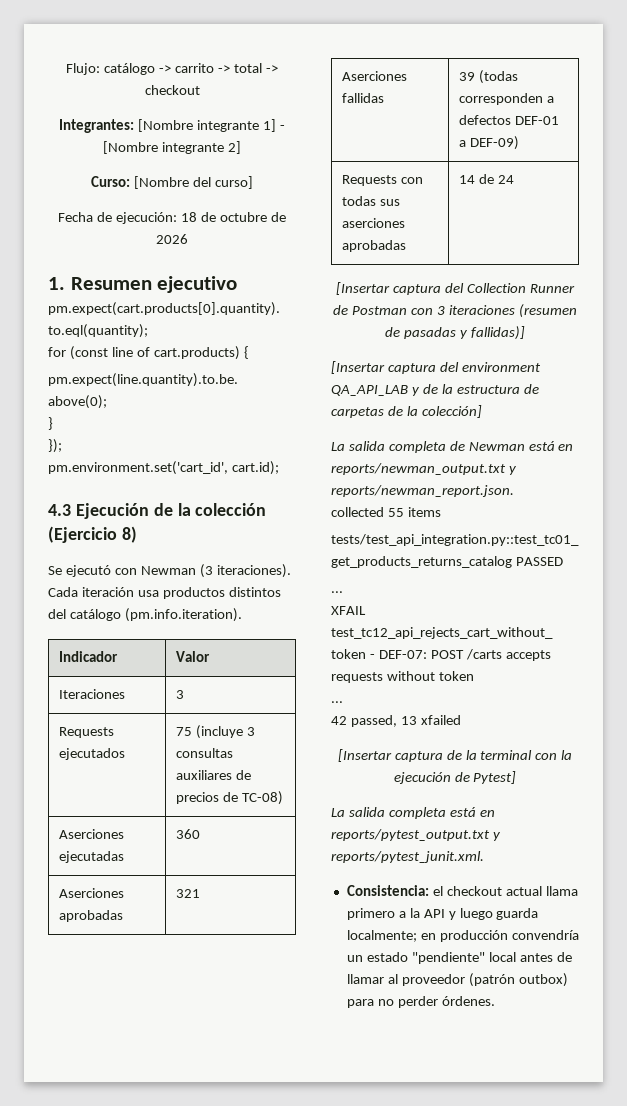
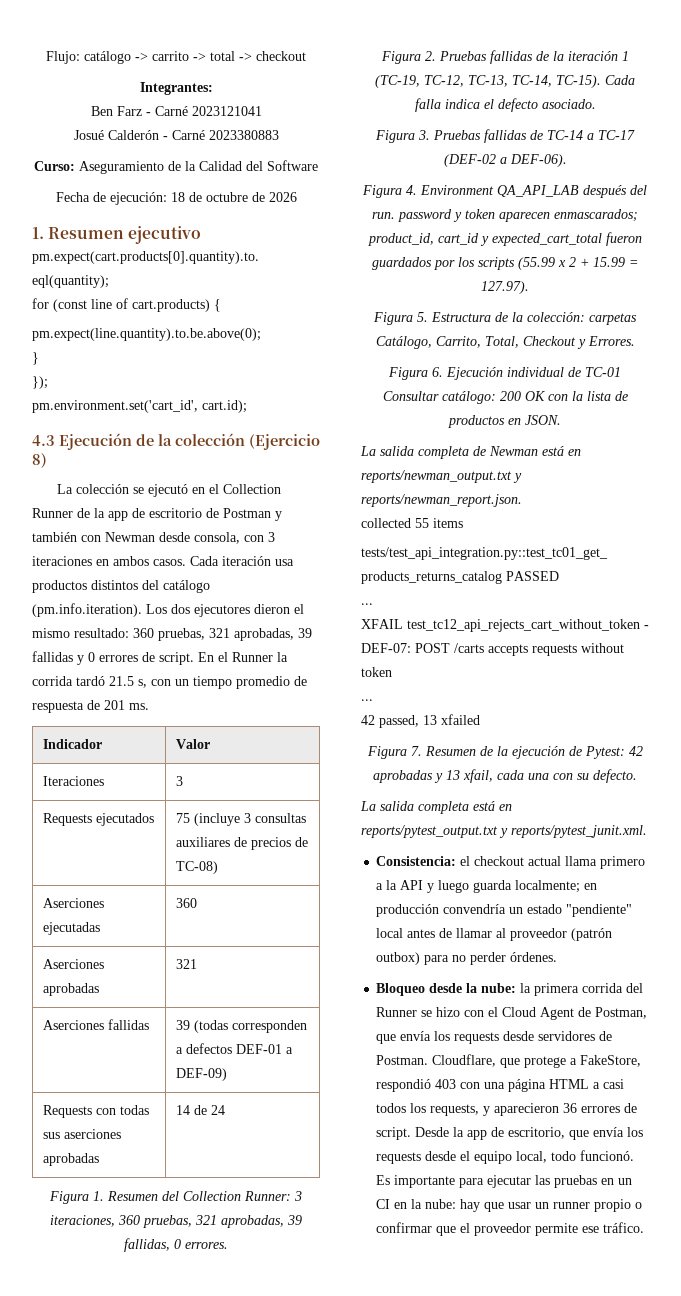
[138,119,285,132] [103,141,241,154] [91,176,253,189] [Nombre integrante 1] - [Nombre integrante 2] // Curso: [Nombre del curso] -> [90,106,262,116] [73,130,279,140] [34,160,318,174] // Ben Farz - Carné 2023121041 // Josué Calderón - Carné 2023380883 // Curso: Aseguramiento de la Calidad del Software
[48,564,291,578] Se ejecutó con Newman (3 iteraciones). -> [56,484,281,497] [32,508,282,521] [32,532,275,544] [32,556,186,566] La colección se ejecutó en el Collection Runner de la app de escritorio de Postman y también con Newman desde consola, con 3 iteraciones en ambos casos.
(242, 615) none -> [146,604,304,617] [32,628,312,641] [32,651,288,665] [32,676,307,689] [32,700,149,713] Los dos ejecutores dieron el mismo resultado: 360 pruebas, 321 aprobadas, 39 fallidas y 0 errores de script. En el Runner la corrida tardó 21.5 s, con un tiempo promedio de respuesta de 201 ms.
[336,282,575,295] [333,304,577,318] [385,326,525,340] [331,361,541,374] [331,384,539,396] [331,405,482,418] [Insertar captura del Collection Runner de Postman con 3 iteraciones (resumen de pasadas y fallidas)] // [Insertar captura del environment QA_API_LAB y de la estructura de carpetas de la colección] -> [49,1191,302,1204] [50,1215,302,1228] [124,1238,228,1252] [380,50,629,64] [375,75,635,88] [414,98,596,112] [375,129,635,143] [443,154,567,167] [362,185,647,198] [372,209,638,222] [367,232,642,246] [372,257,638,270] [481,281,529,294] [373,312,637,325] [375,336,635,349] [388,367,621,380] [382,391,628,404] [448,415,561,428] Figura 1. Resumen del Collection Runner: 3 iteraciones, 360 pruebas, 321 aprobadas, 39 fallidas, 0 errores. // Figura 2. Pruebas fallidas de la iteración 1 (TC-19, TC-12, TC-13, TC-14, TC-15). Cada falla indica el defecto asociado. // Figura 3. Pruebas fallidas de TC-14 a TC-17 (DEF-02 a DEF-06). // Figura 4. Environment QA_API_LAB después del run. password y token aparecen enmascarados; product_id, cart_id y expected_cart_total fueron guardados por los scripts (55.99 x 2 + 15.99 = 127.97). // Figura 5. Estructura de la colección: carpetas Catálogo, Carrito, Total, Checkout y Errores. // Figura 6. Ejecución individual de TC-01 Consultar catálogo: 200 OK con la lista de productos en JSON.
[337,749,573,762] [393,771,517,784] [Insertar captura de la terminal con la ejecución de Pytest] -> [366,746,643,759] [373,769,637,783] Figura 7. Resumen de la ejecución de Pytest: 42 aprobadas y 13 xfail, cada una con su defecto.
(495, 1001) none -> [376,983,644,996] [376,1007,648,1020] [376,1031,613,1044] [376,1054,642,1068] [376,1079,625,1092] [376,1103,638,1116] [376,1127,644,1140] [376,1150,635,1164] [376,1175,633,1188] [376,1199,643,1212] [376,1222,645,1236] // Bloqueo desde la nube: la primera corrida del Runner se hizo con el Cloud Agent de Postman, que envía los requests desde servidores de Postman. Cloudflare, que protege a FakeStore, respondió 403 con una página HTML a casi todos los requests, y aparecieron 36 errores de script. Desde la app de escritorio, que envía los requests desde el equipo local, todo funcionó. Es importante para ejecutar las pruebas en un CI en la nube: hay que usar un runner propio o confirmar que el proveedor permite ese tráfico.

